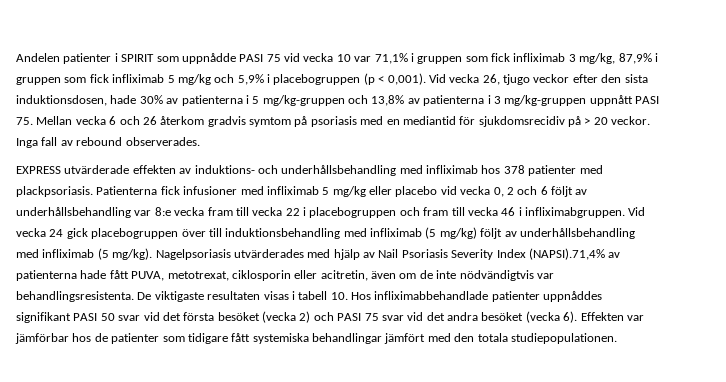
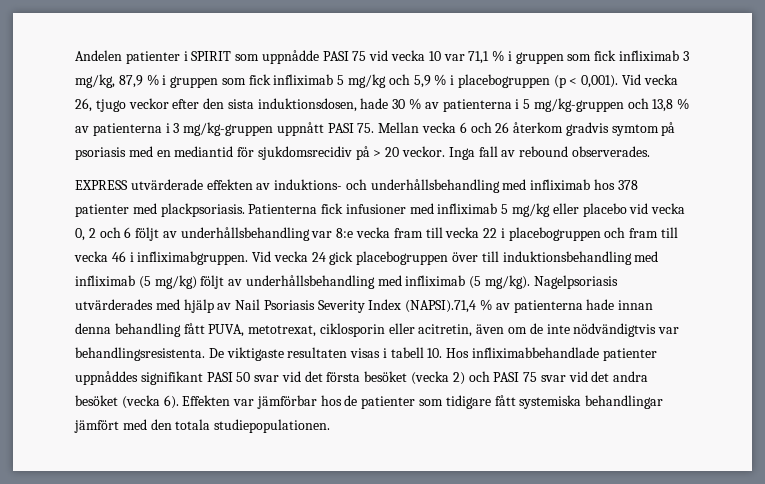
[374,53,408,64] 71,1% -> [468,50,505,64] 71,1 %
[618,53,652,64] 87,9% -> [118,74,159,88] 87,9 %
[237,74,264,85] 5,9% -> [413,74,447,88] 5,9 %
[139,95,163,104] 30% -> [392,98,422,110] 30 %
[371,95,405,106] 13,8% -> [652,98,690,112] 13,8 %
[528,248,605,260] (NAPSI).71,4% -> [405,299,493,313] (NAPSI).71,4 %
(107, 274) none -> [618,300,654,310] [75,323,181,337] innan denna behandling

